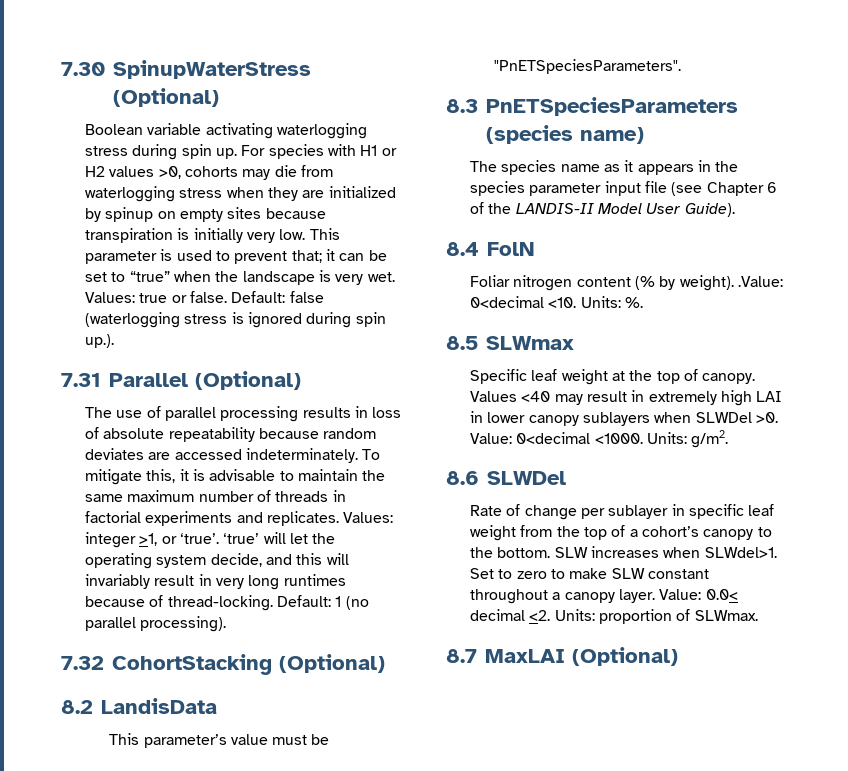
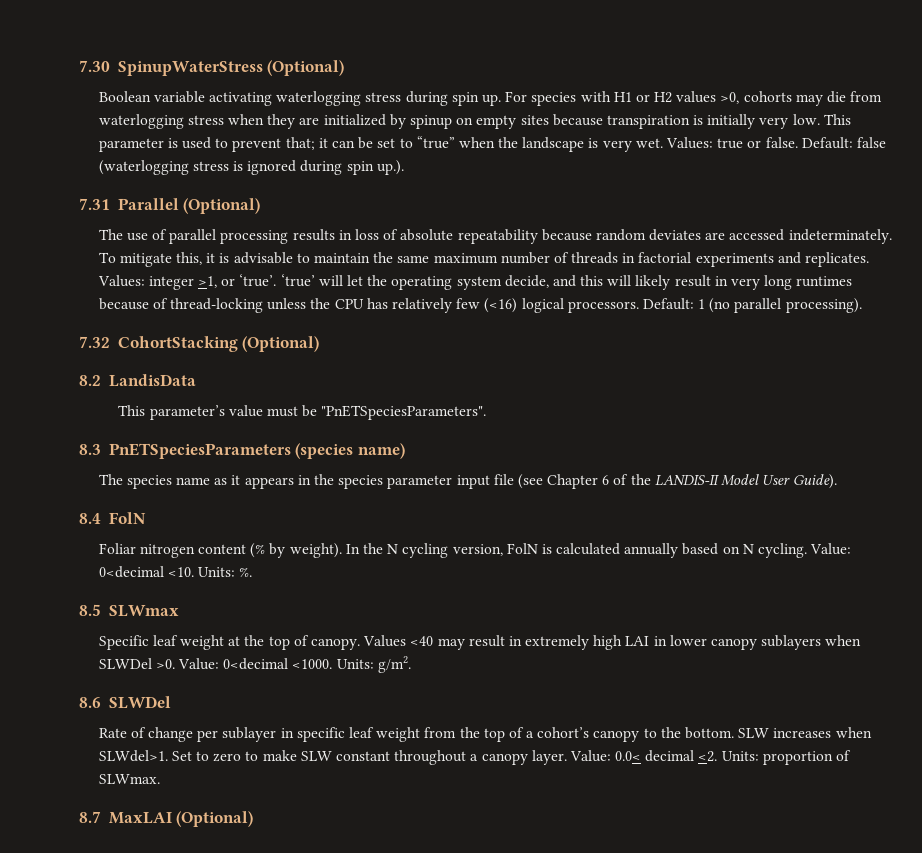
[85,574,151,589] invariably -> [635,275,671,290] likely
[167,595,273,611] thread-locking. -> [170,298,639,313] thread-locking unless the CPU has relatively few (<16) logical processors.
[738,276,784,287] .Value: -> [345,543,852,558] In the N cycling version, FolN is calculated annually based on N cycling. Value:

